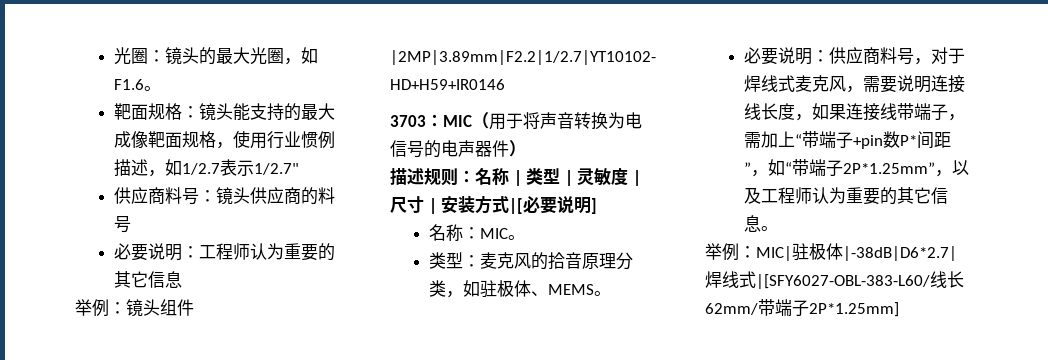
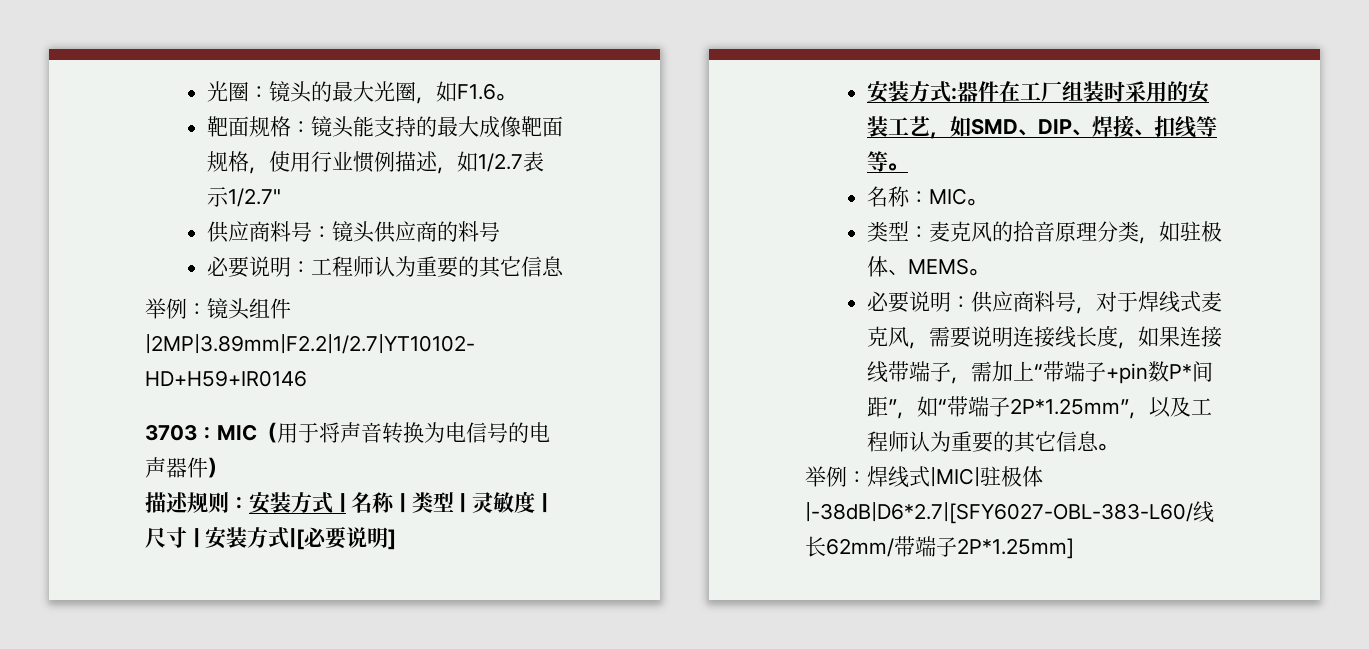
(475, 176) none -> [249,492,346,514] 安装方式 |
(598, 206) none -> [867,81,1210,103] [867,115,1218,139] [867,151,909,172] // 安装方式:器件在工厂组装时采用的安装工艺，如SMD、DIP、焊接、扣线等等。
[756,243,957,261] [705,271,930,289] MIC|驻极体|-38dB|D6*2.7|焊线式|[SFY6027-OBL-383-L60/ -> [867,466,1043,488] [805,502,1193,524] 焊线式|MIC|驻极体|-38dB|D6*2.7|[SFY6027-OBL-383-L60/

